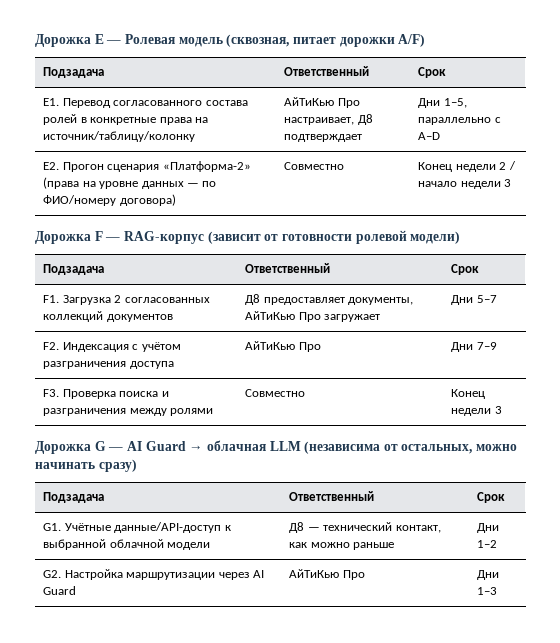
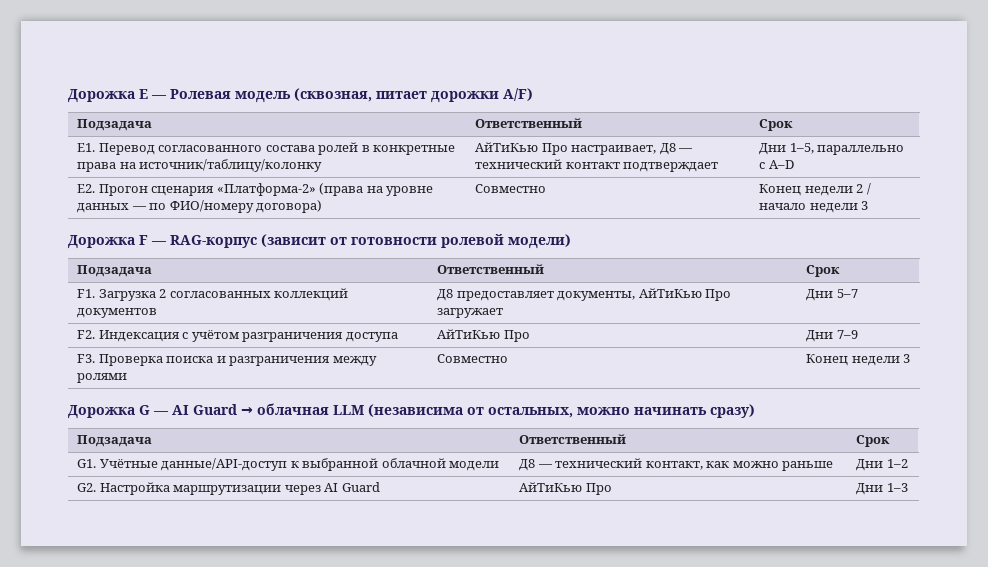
(373, 119) none -> [678,148,694,152] [475,159,620,169] — технический контакт

